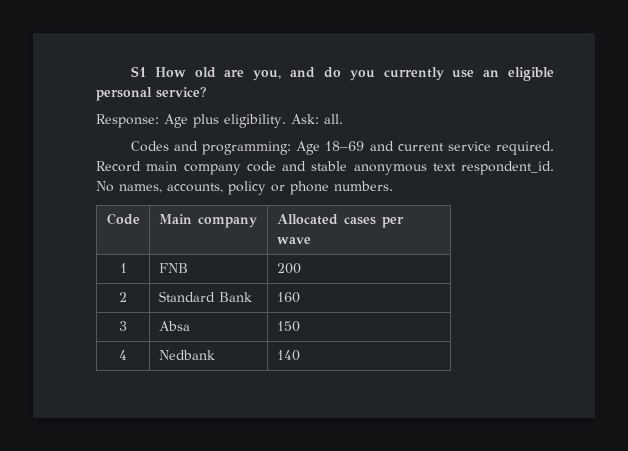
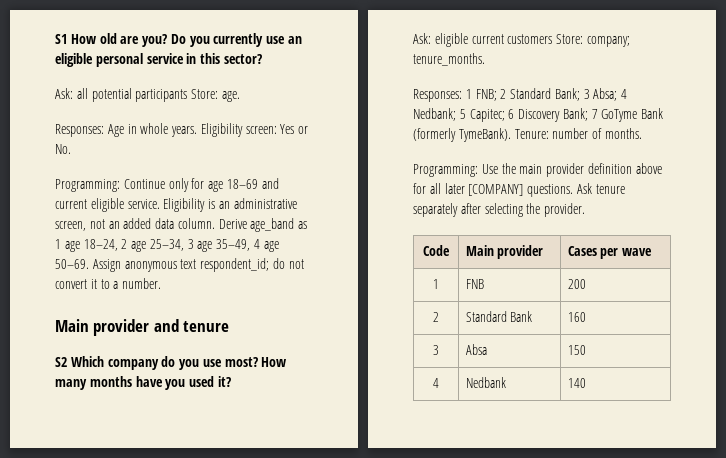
[253,67,341,81] you, and do -> [142,34,186,47] you? Do
[156,87,207,98] [96,114,343,128] [130,141,554,155] [96,161,554,175] [96,181,393,195] service? // Response: Age plus eligibility. Ask: all. // Codes and programming: Age 18–69 and current service required. Record main company code and stable anonymous text respondent_id. No names, accounts, policy or phone numbers. -> [146,53,262,64] [55,88,240,102] [55,123,309,137] [55,144,71,154] [55,178,279,192] [55,198,297,212] [55,218,308,232] [55,239,279,252] [55,258,304,272] [55,278,162,289] [55,319,230,336] [55,356,287,370] [55,376,231,390] [413,33,630,47] [413,53,485,66] [413,88,628,102] [413,108,664,122] [413,128,642,142] [413,163,662,177] [413,183,625,197] [413,203,586,217] service in this sector? // Ask: all potential participants Store: age. // Responses: Age in whole years. Eligibility screen: Yes or No. // Programming: Continue only for age 18–69 and current eligible service. Eligibility is an administrative screen, not an added data column. Derive age_band as 1 age 18–24, 2 age 25–34, 3 age 35–49, 4 age 50–69. Assign anonymous text respondent_id; do not convert it to a number. // Main provider and tenure // S2 Which company do you use most? How many months have you used it? // Ask: eligible current customers Store: company; tenure_months. // Responses: 1 FNB; 2 Standard Bank; 3 Absa; 4 Nedbank; 5 Capitec; 6 Discovery Bank; 7 GoTyme Bank (formerly TymeBank). Tenure: number of months. // Programming: Use the main provider definition above for all later [COMPANY] questions. Ask tenure separately after selecting the provider.
[197,217,257,228] [276,214,376,225] company | Allocated cases -> [497,245,544,259] [567,246,597,256] provider | Cases

